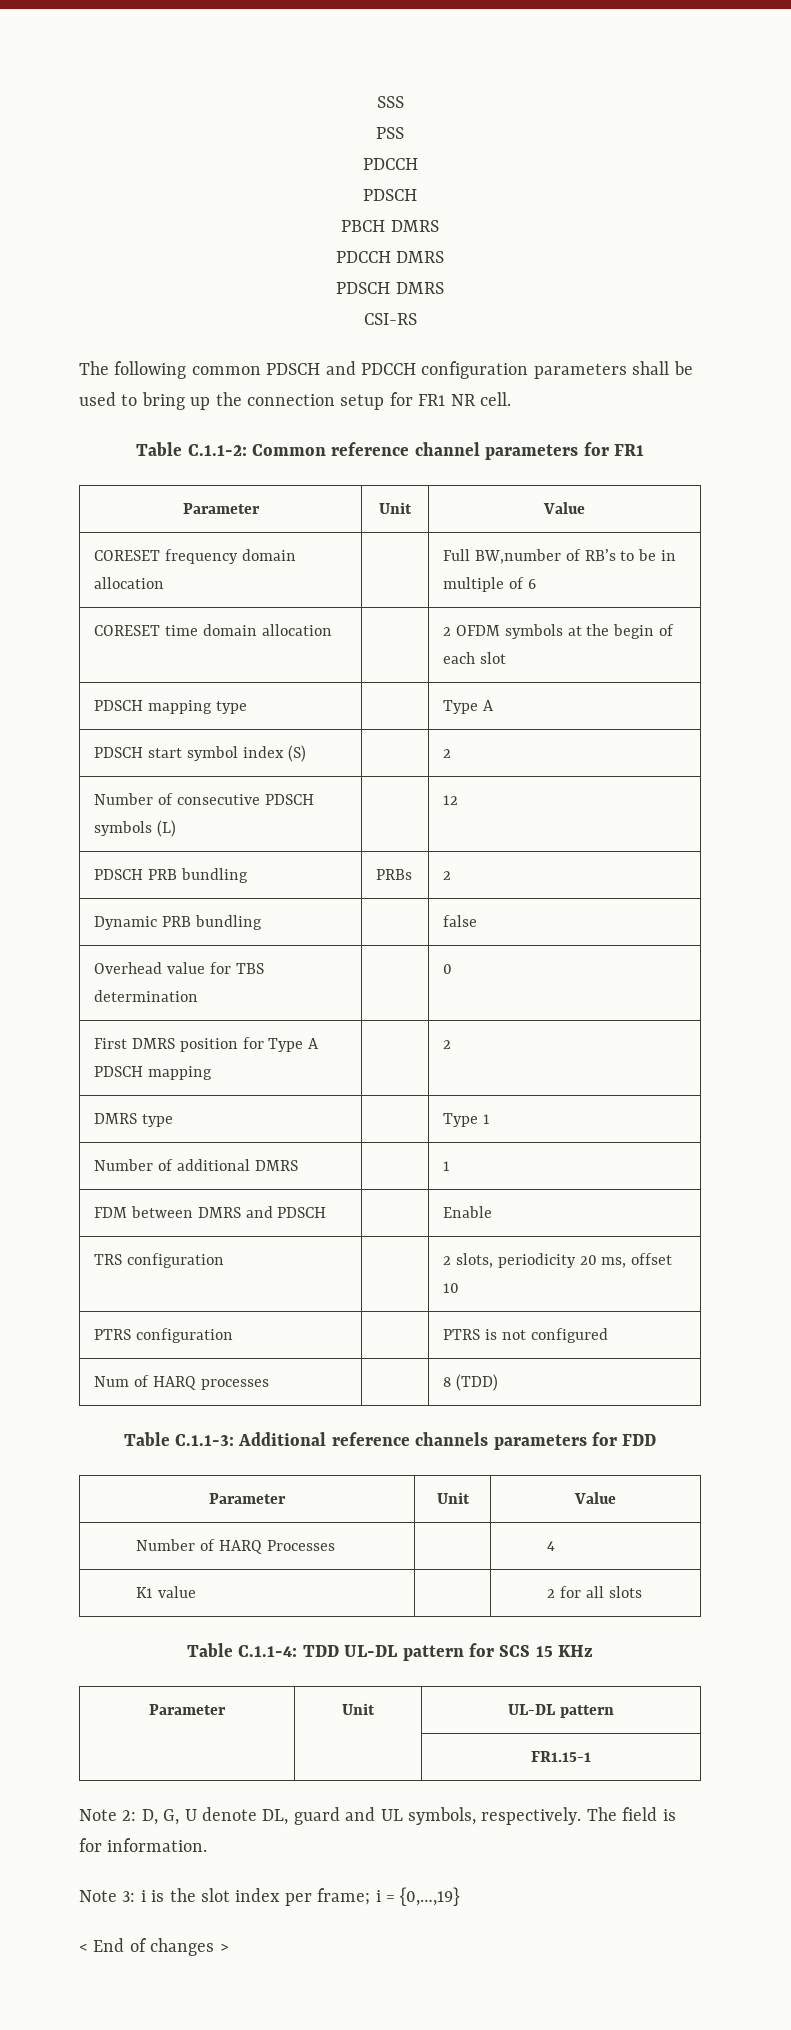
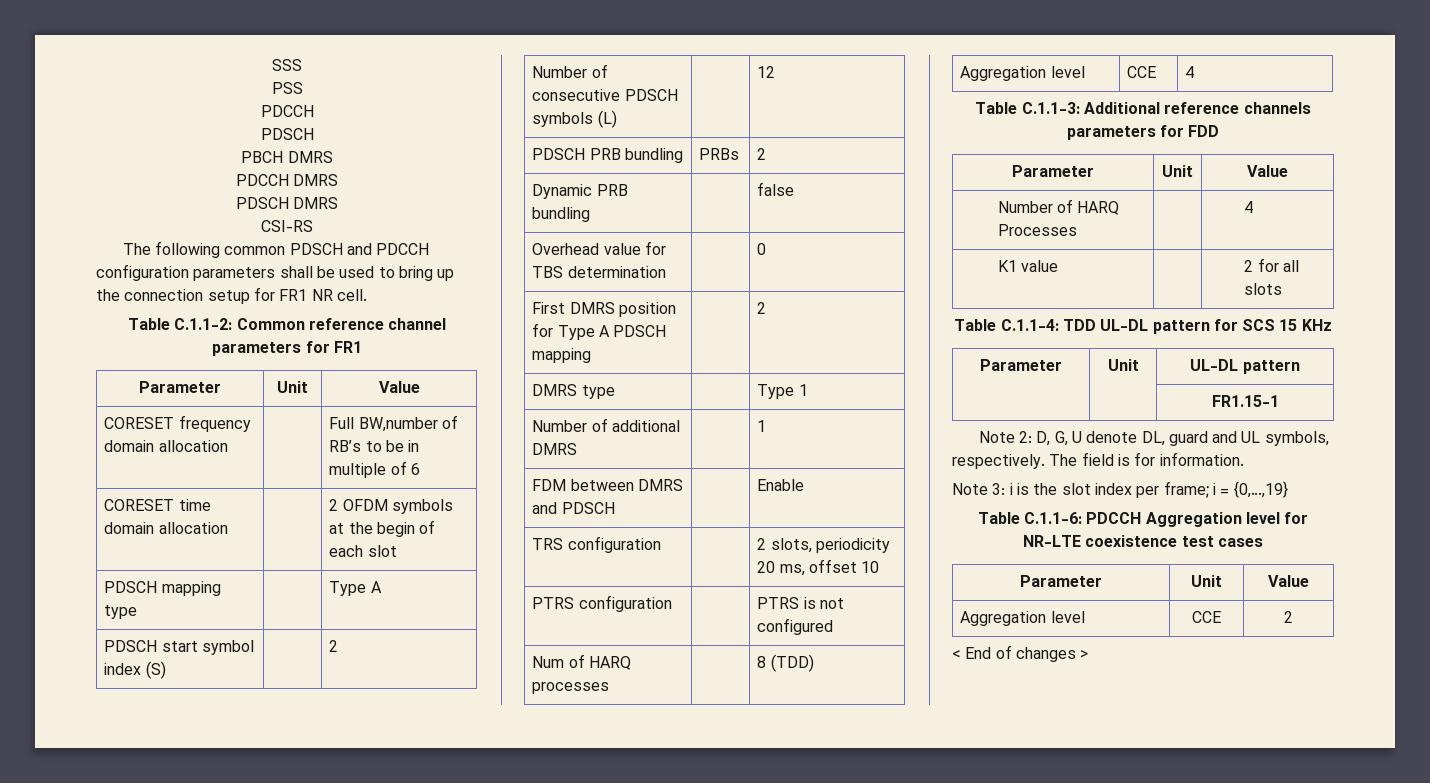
(498, 1382) none -> [960,66,1085,81] [1127,66,1157,78] [1185,66,1195,78] // Aggregation level | CCE | 4
(461, 1896) none -> [977,512,1309,527] [1023,535,1263,547] [1020,575,1102,587] [1191,575,1222,587] [1268,575,1309,587] [960,611,1085,626] [1192,611,1221,623] [1284,611,1293,623] // Table C.1.1-6: PDCCH Aggregation level for NR-LTE coexistence test cases // Parameter | Unit | Value // Aggregation level | CCE | 2

